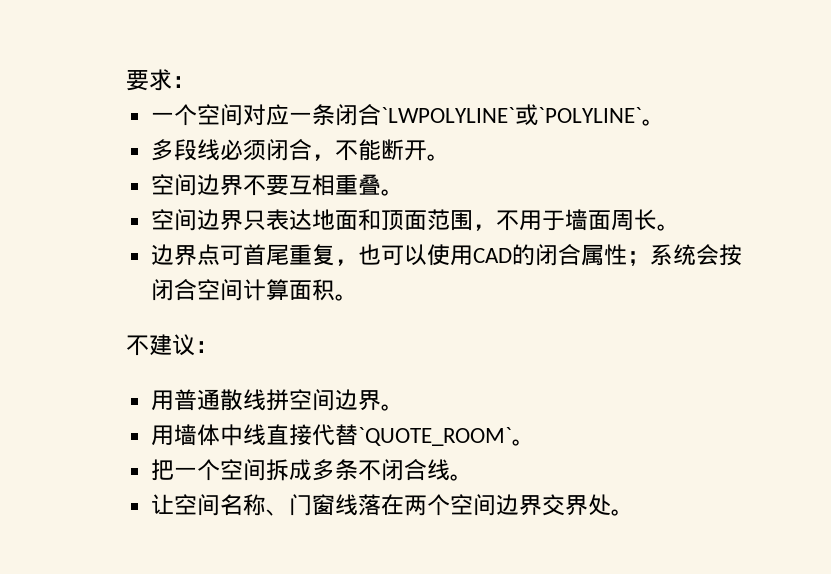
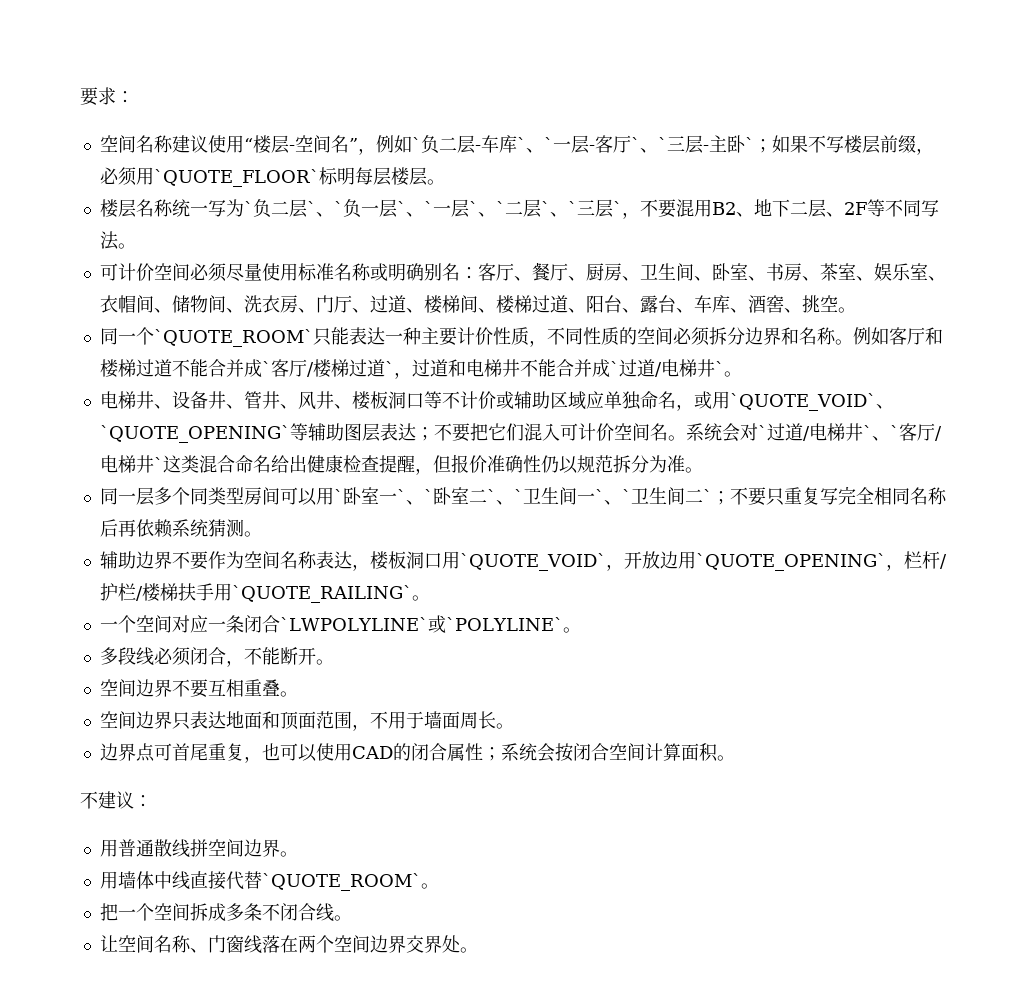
(195, 82) none -> [99,135,934,155] [99,167,445,187] [99,199,939,219] [99,231,136,250] [99,262,946,282] [99,295,856,314] [99,327,943,347] [99,359,742,379] [99,391,894,411] [99,423,942,443] [99,454,703,475] [99,486,947,506] [99,519,262,538] [99,551,947,571] [99,583,430,603] // 空间名称建议使用“楼层-空间名”，例如`负二层-车库`、`一层-客厅`、`三层-主卧`；如果不写楼层前缀，必须用`QUOTE_FLOOR`标明每层楼层。 // 楼层名称统一写为`负二层`、`负一层`、`一层`、`二层`、`三层`，不要混用B2、地下二层、2F等不同写法。 // 可计价空间必须尽量使用标准名称或明确别名：客厅、餐厅、厨房、卫生间、卧室、书房、茶室、娱乐室、衣帽间、储物间、洗衣房、门厅、过道、楼梯间、楼梯过道、阳台、露台、车库、酒窖、挑空。 // 同一个`QUOTE_ROOM`只能表达一种主要计价性质，不同性质的空间必须拆分边界和名称。例如客厅和楼梯过道不能合并成`客厅/楼梯过道`，过道和电梯井不能合并成`过道/电梯井`。 // 电梯井、设备井、管井、风井、楼板洞口等不计价或辅助区域应单独命名，或用`QUOTE_VOID`、`QUOTE_OPENING`等辅助图层表达；不要把它们混入可计价空间名。系统会对`过道/电梯井`、`客厅/电梯井`这类混合命名给出健康检查提醒，但报价准确性仍以规范拆分为准。 // 同一层多个同类型房间可以用`卧室一`、`卧室二`、`卫生间一`、`卫生间二`；不要只重复写完全相同名称后再依赖系统猜测。 // 辅助边界不要作为空间名称表达，楼板洞口用`QUOTE_VOID`，开放边用`QUOTE_OPENING`，栏杆/护栏/楼梯扶手用`QUOTE_RAILING`。

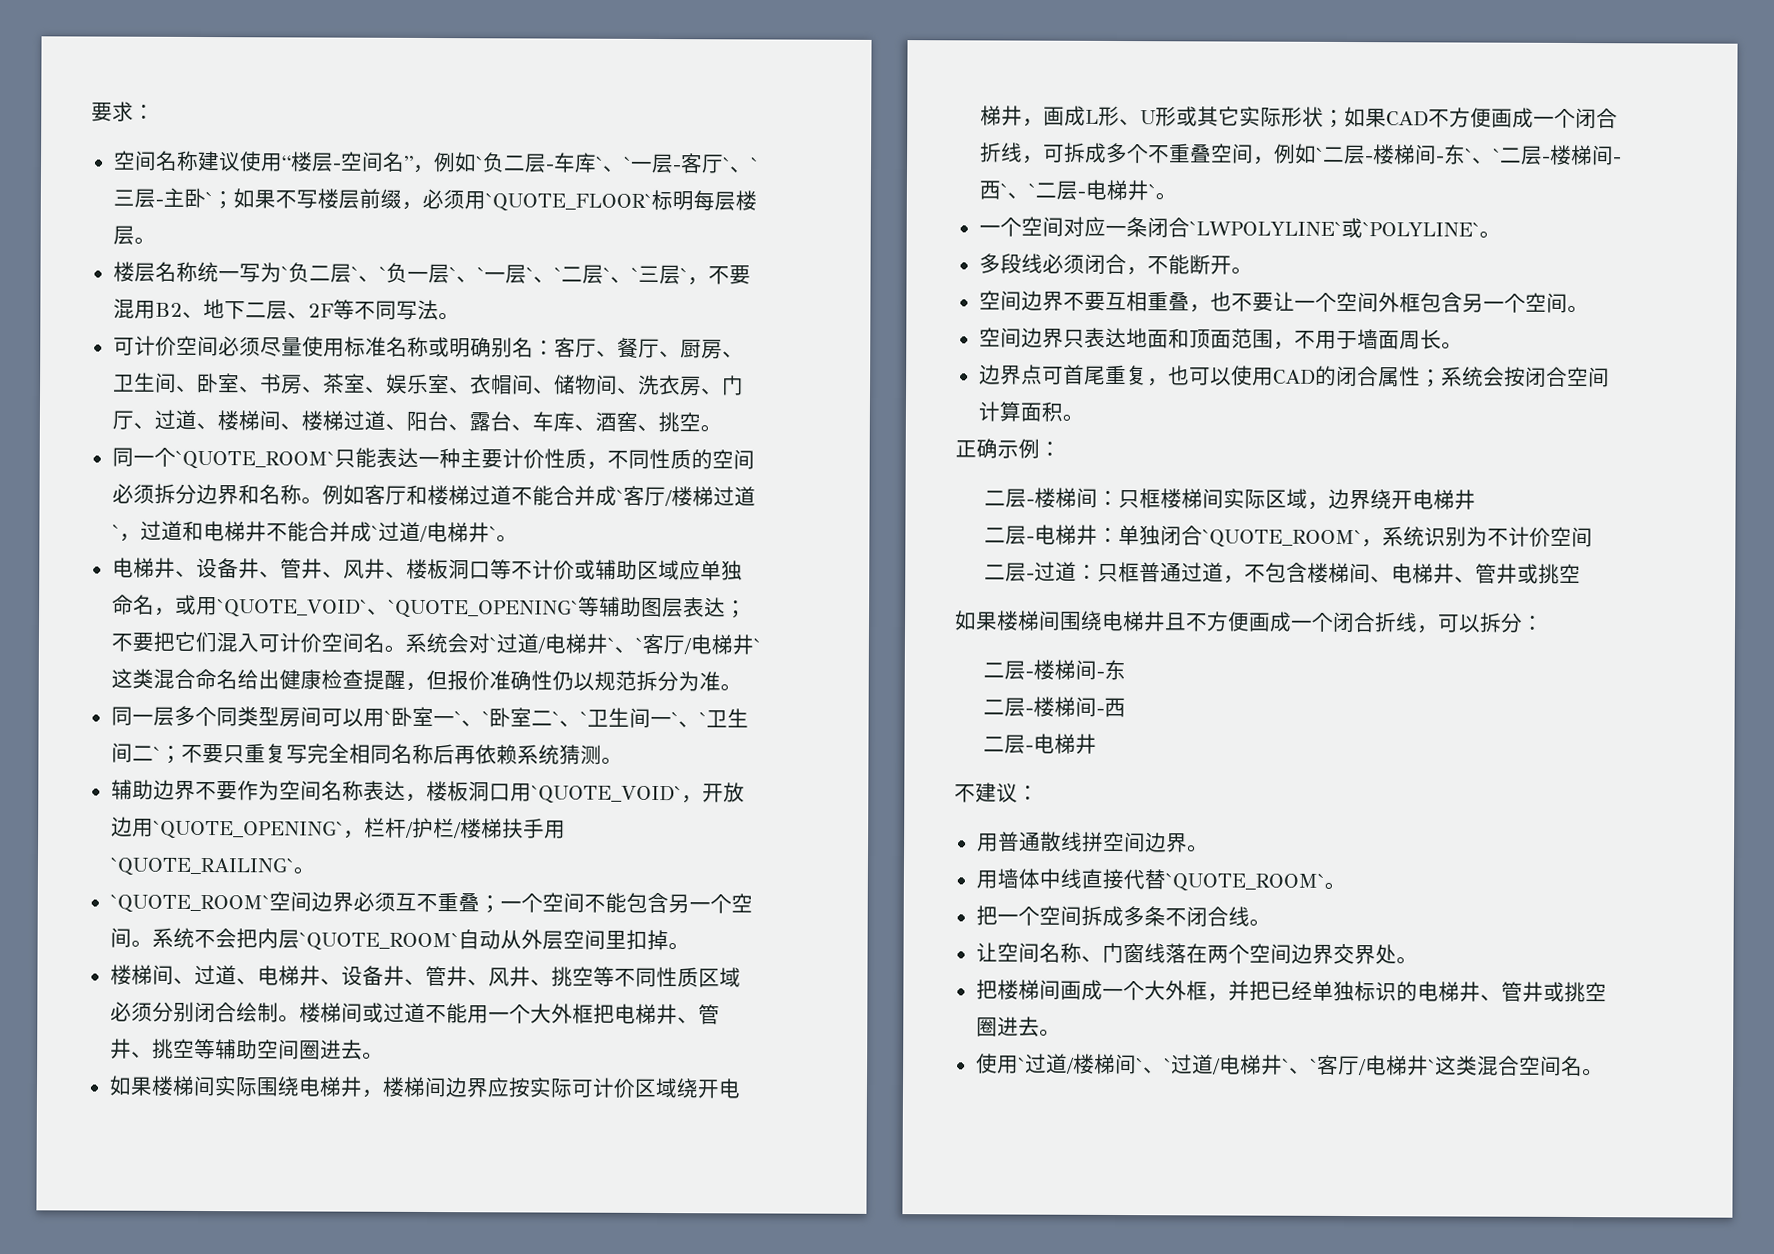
(430, 598) none -> [109,891,753,914] [109,927,690,952] [109,964,741,988] [109,1001,720,1025] [109,1038,384,1060] [108,1075,741,1099] [979,105,1618,130] [979,142,1622,166] [978,179,1177,201] // `QUOTE_ROOM`空间边界必须互不重叠；一个空间不能包含另一个空间。系统不会把内层`QUOTE_ROOM`自动从外层空间里扣掉。 // 楼梯间、过道、电梯井、设备井、管井、风井、挑空等不同性质区域必须分别闭合绘制。楼梯间或过道不能用一个大外框把电梯井、管井、挑空等辅助空间圈进去。 // 如果楼梯间实际围绕电梯井，楼梯间边界应按实际可计价区域绕开电梯井，画成L形、U形或其它实际形状；如果CAD不方便画成一个闭合折线，可拆成多个不重叠空间，例如`二层-楼梯间-东`、`二层-楼梯间-西`、`二层-电梯井`。
(280, 687) none -> [1188,291,1568,313] ，也不要让一个空间外框包含另一个空间
(735, 758) none -> [955,438,1061,459] [984,487,1477,510] [984,524,1594,549] [984,561,1582,584] [954,610,1544,634] [983,659,1127,681] [983,696,1127,718] [983,733,1098,754] // 正确示例： // 二层-楼梯间：只框楼梯间实际区域，边界绕开电梯井 // 二层-电梯井：单独闭合`QUOTE_ROOM`，系统识别为不计价空间 // 二层-过道：只框普通过道，不包含楼梯间、电梯井、管井或挑空 // 如果楼梯间围绕电梯井且不方便画成一个闭合折线，可以拆分： // 二层-楼梯间-东 // 二层-楼梯间-西 // 二层-电梯井
(478, 950) none -> [975,979,1607,1003] [975,1016,1061,1037] [975,1053,1604,1077] // 把楼梯间画成一个大外框，并把已经单独标识的电梯井、管井或挑空圈进去。 // 使用`过道/楼梯间`、`过道/电梯井`、`客厅/电梯井`这类混合空间名。

